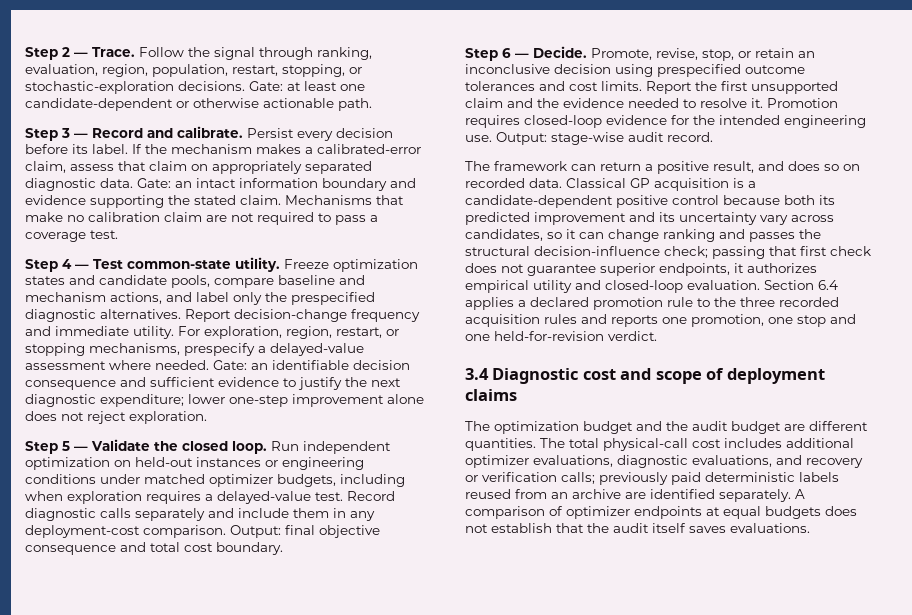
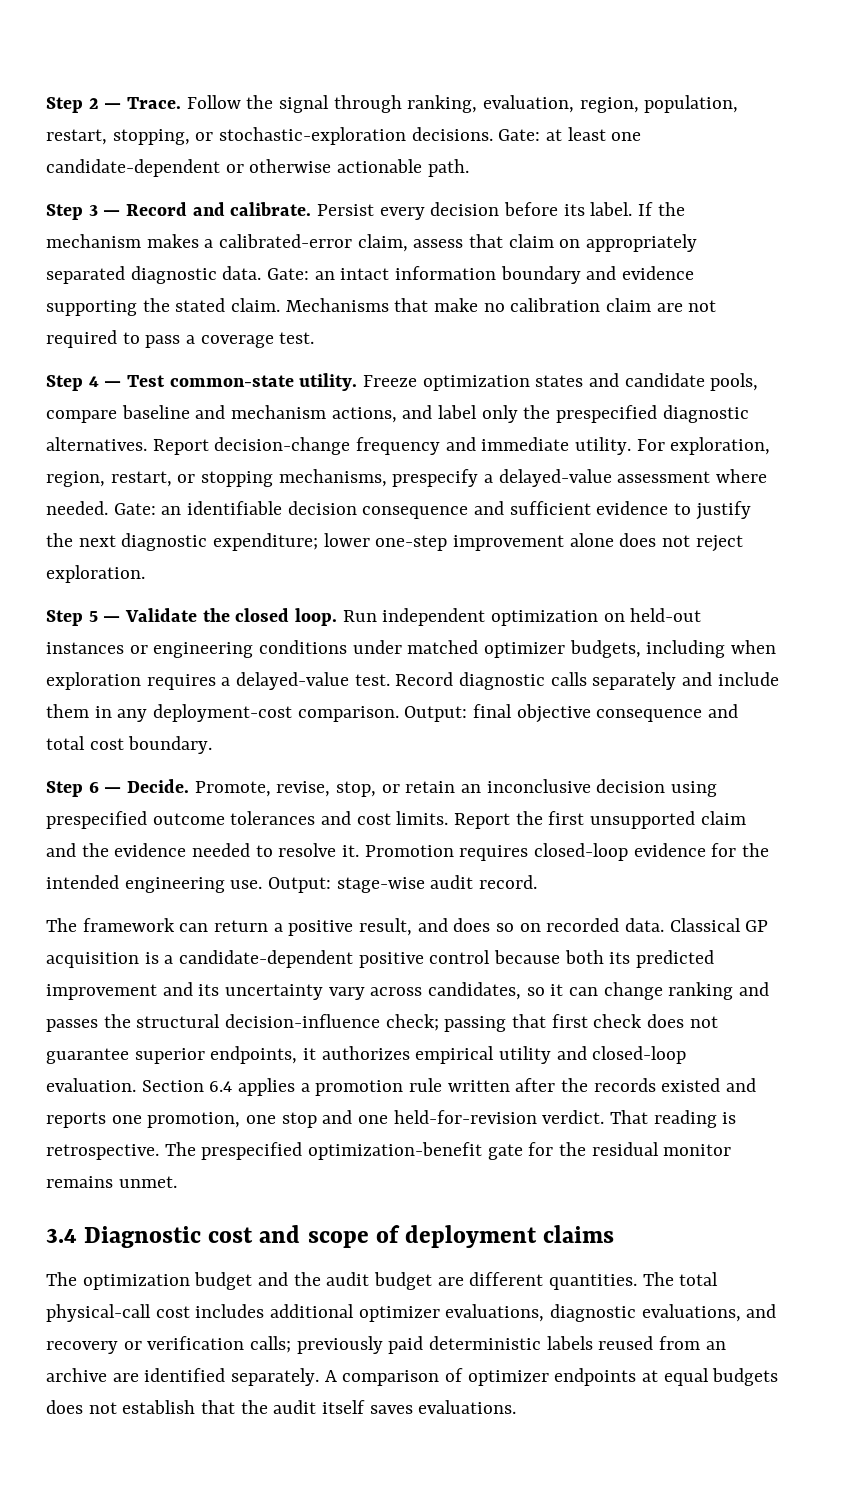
[530,297,589,307] declared -> (310, 1087) none
[697,297,839,307] [465,314,577,327] to the three recorded acquisition rules -> [447,1078,721,1092] written after the records existed
(657, 336) none -> [610,1110,737,1128] [46,1142,732,1160] [46,1176,177,1188] That reading is retrospective. The prespecified optimization-benefit gate for the residual monitor remains unmet.

